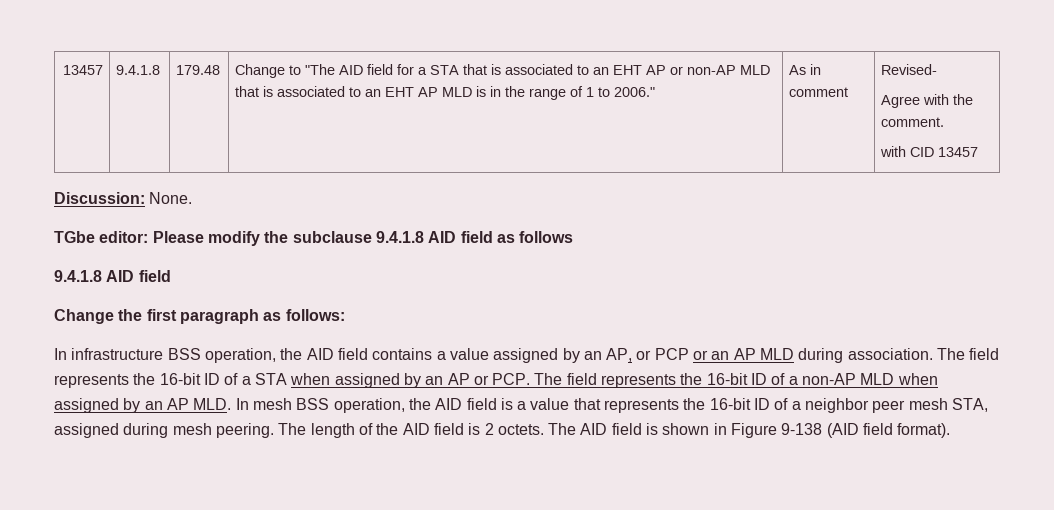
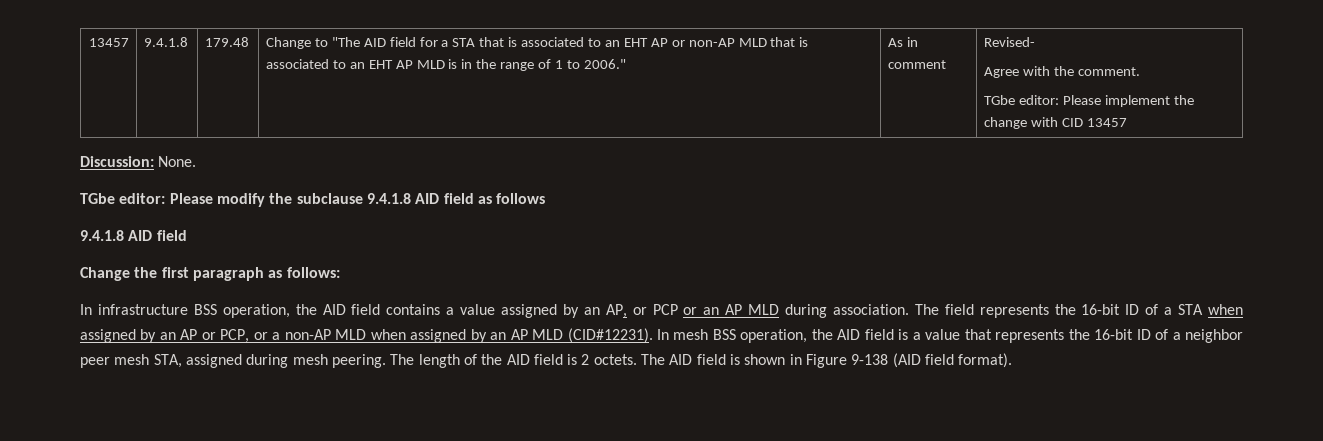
(945, 122) none -> [983,95,1194,107] [983,117,1027,129] TGbe editor: Please implement the change
[492,373,786,388] PCP. The field represents the 16-bit ID of -> [220,329,268,343] PCP, or
[193,398,232,410] MLD. -> [532,328,653,343] MLD (CID#12231).

